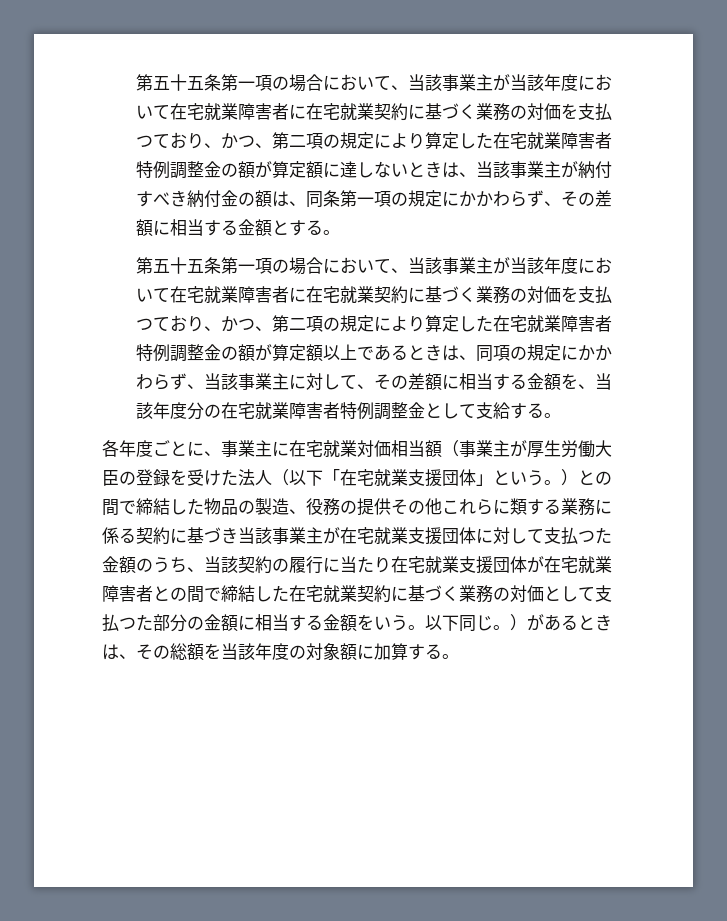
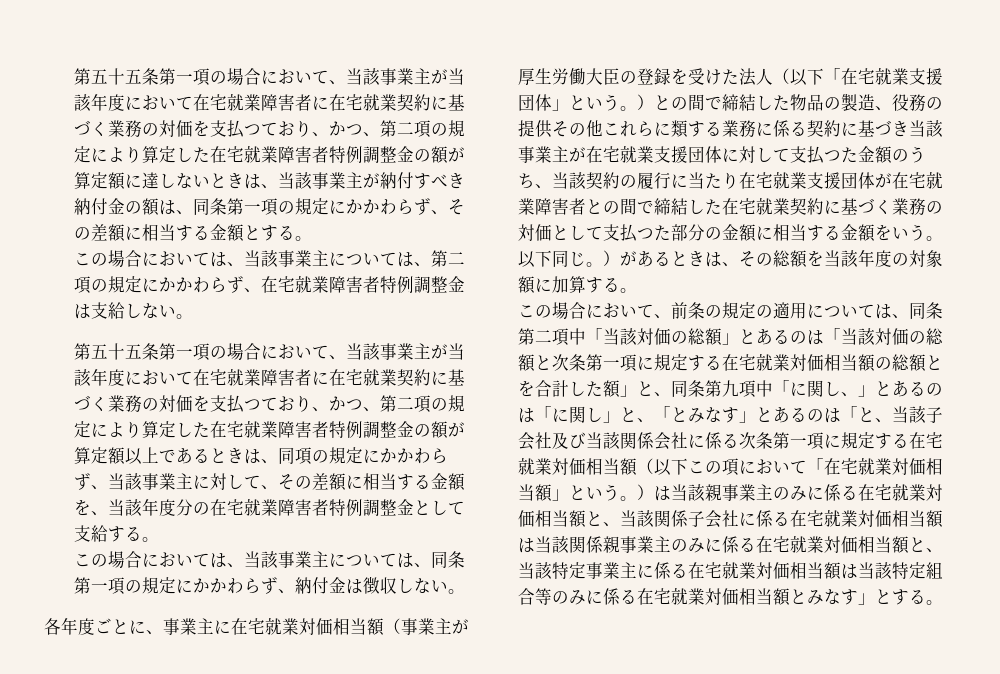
(340, 232) none -> [74,250,466,268] [74,276,466,294] [74,302,194,319] // この場合においては、当該事業主については、第二項の規定にかかわらず、在宅就業障害者特例調整金は支給しない。
(561, 415) none -> [74,551,466,569] [74,576,466,595] // この場合においては、当該事業主については、同条第一項の規定にかかわらず、納付金は徴収しない。
(459, 656) none -> [518,302,943,319] [518,328,943,346] [518,354,943,372] [518,380,943,398] [518,406,943,424] [518,432,943,450] [518,458,943,476] [518,484,943,502] [518,510,943,528] [518,536,943,554] [518,562,943,580] [518,588,943,606] // この場合において、前条の規定の適用については、同条第二項中「当該対価の総額」とあるのは「当該対価の総額と次条第一項に規定する在宅就業対価相当額の総額とを合計した額」と、同条第九項中「に関し、」とあるのは「に関し」と、「とみなす」とあるのは「と、当該子会社及び当該関係会社に係る次条第一項に規定する在宅就業対価相当額（以下この項において「在宅就業対価相当額」という。）は当該親事業主のみに係る在宅就業対価相当額と、当該関係子会社に係る在宅就業対価相当額は当該関係親事業主のみに係る在宅就業対価相当額と、当該特定事業主に係る在宅就業対価相当額は当該特定組合等のみに係る在宅就業対価相当額とみなす」とする。

